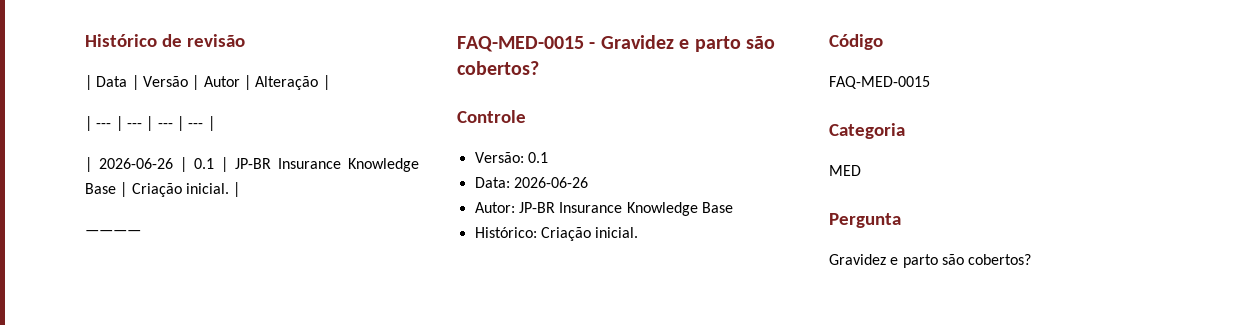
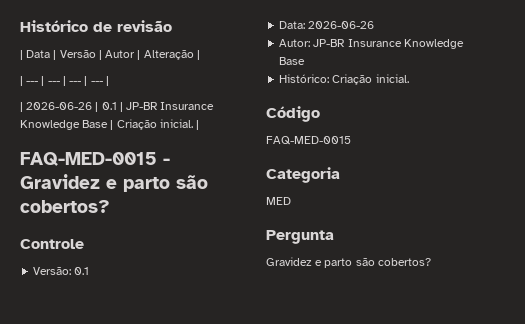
[85,230,141,235] // ———— -> (200, 125) none

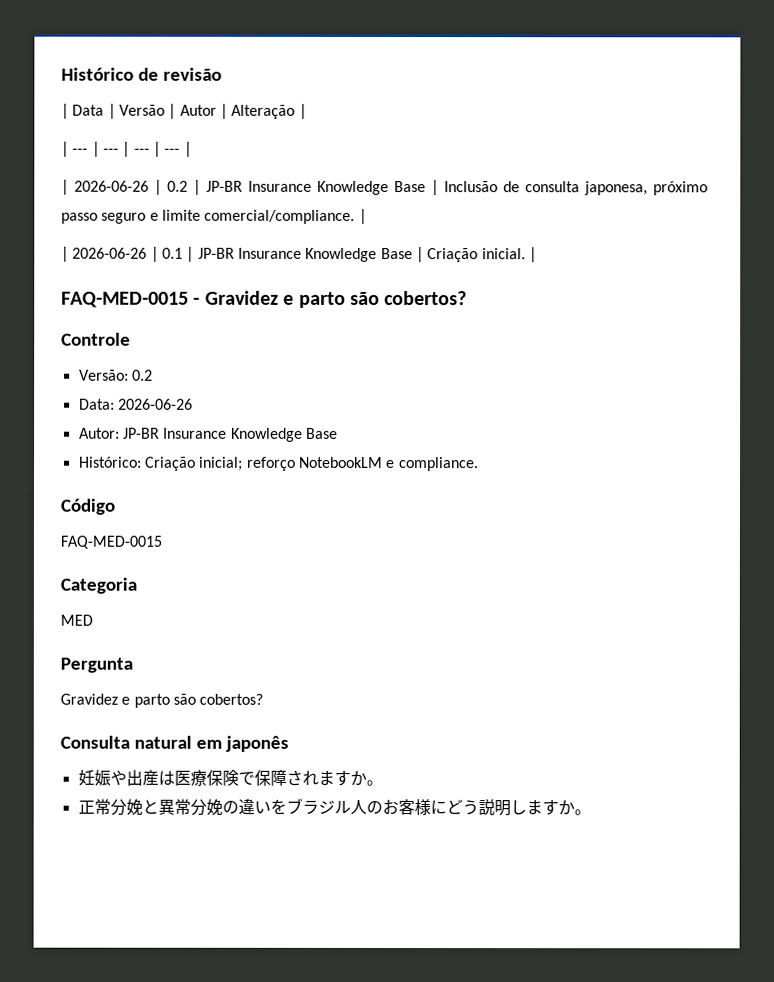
(109, 81) none -> [61,179,708,196] [61,208,367,224] // | 2026-06-26 | 0.2 | JP-BR Insurance Knowledge Base | Inclusão de consulta japonesa, próximo passo seguro e limite comercial/compliance. |
[74,267,90,275] 0.1 -> [131,369,153,381] 0.2
[375,74,409,83] inicial. -> [199,456,479,472] inicial; reforço NotebookLM e compliance.
(431, 262) none -> [60,735,289,752] [77,769,383,786] [77,797,591,817] // Consulta natural em japonês // 妊娠や出産は医療保険で保障されますか。 // 正常分娩と異常分娩の違いをブラジル人のお客様にどう説明しますか。

